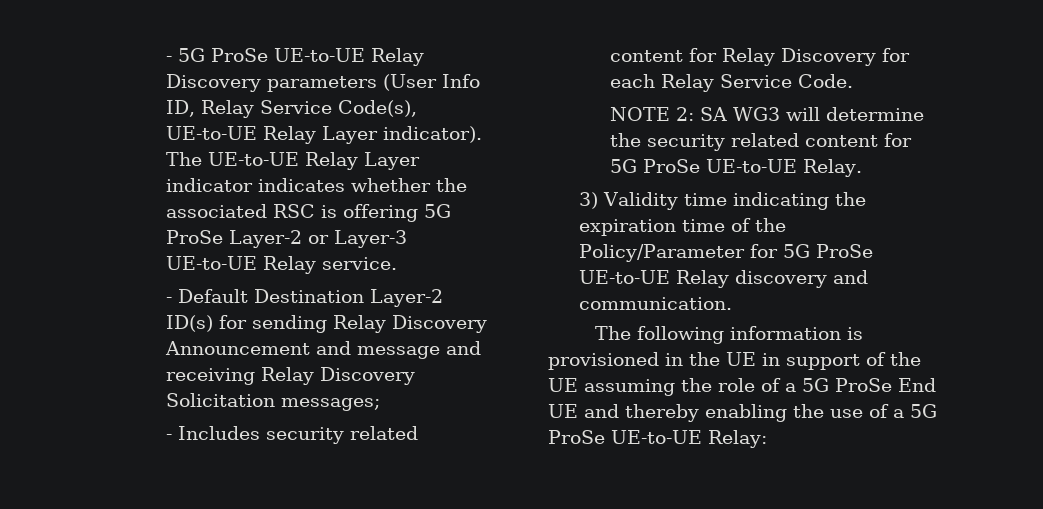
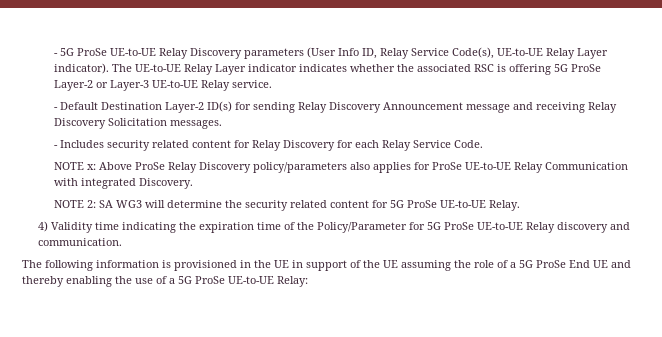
[315,341,351,355] and -> (464, 106) none
[280,398,380,411] messages; -> [170,120,223,129] messages.
(853, 81) none -> [54,162,629,173] [54,178,194,189] // NOTE x: Above ProSe Relay Discovery policy/parameters also applies for ProSe UE-to-UE Relay Communication with integrated Discovery.
[578,192,598,209] 3) -> [38,221,49,232] 4)

